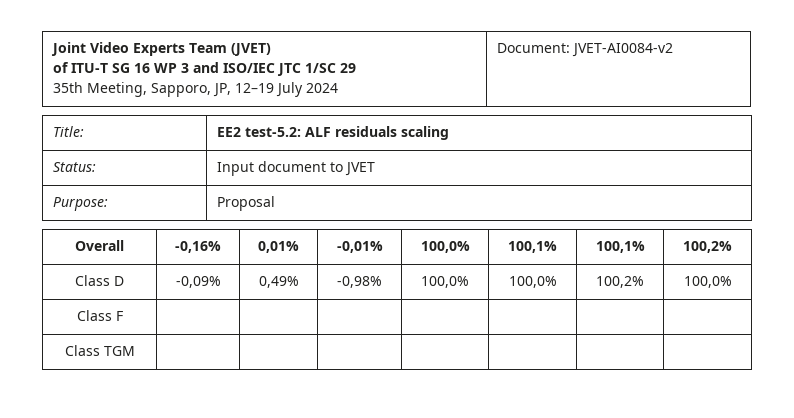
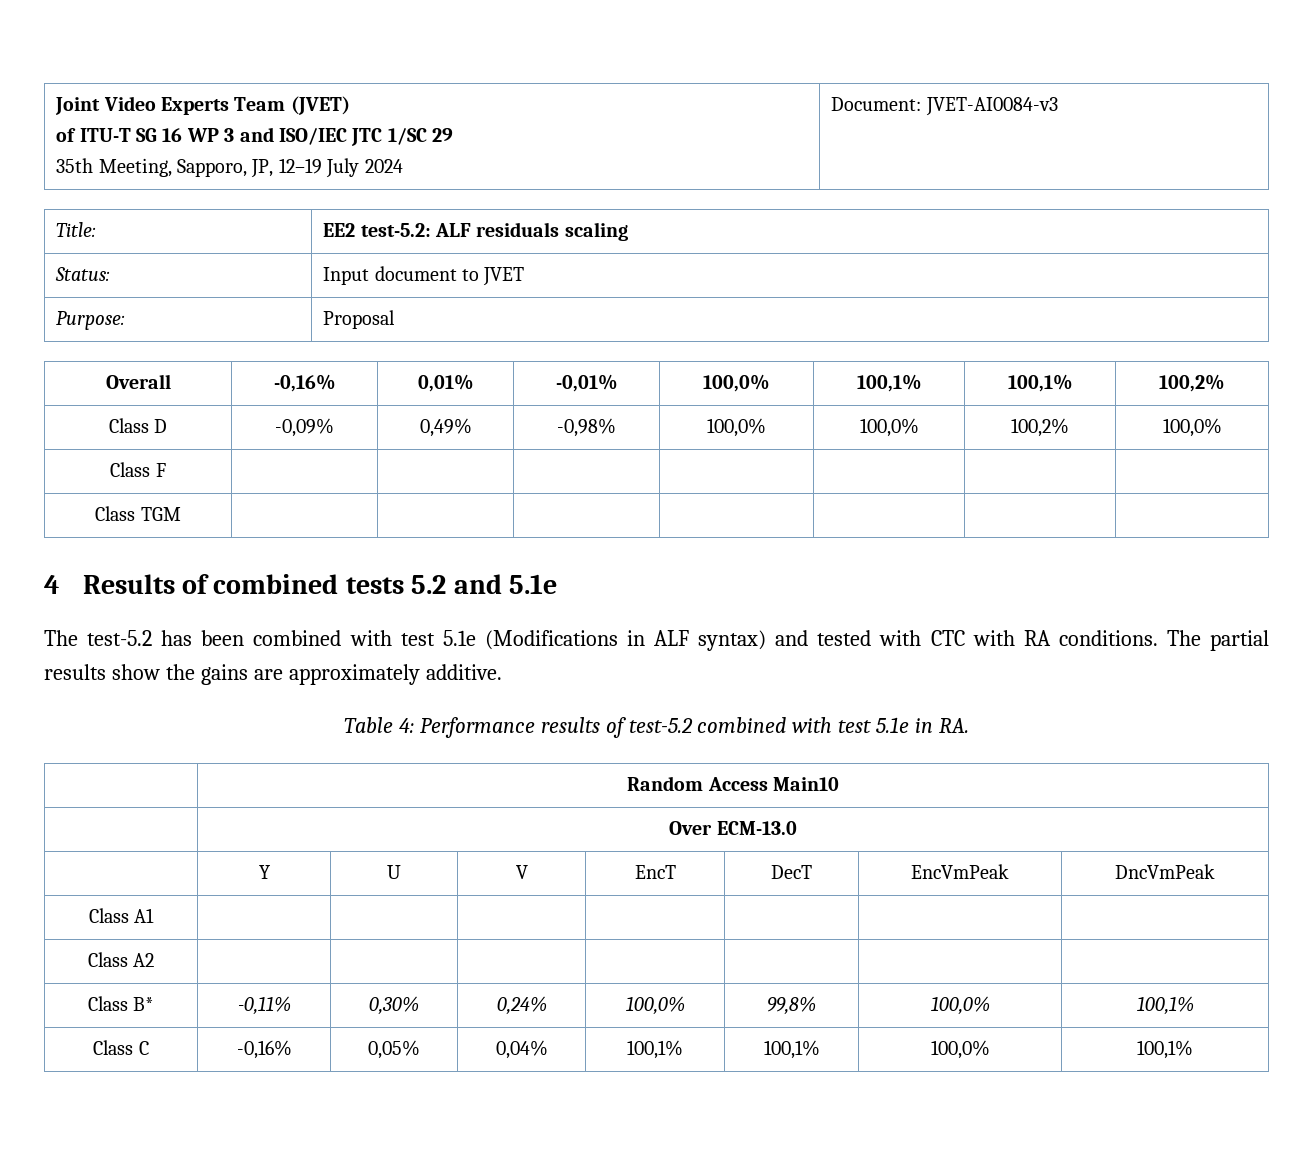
[571,43,673,57] JVET-AI0084-v2 -> [925,97,1058,116] JVET-AI0084-v3
(135, 351) none -> [44,574,558,594] [44,630,1269,651] [44,664,502,685] [343,717,970,738] [627,776,839,791] [669,821,797,835] [258,865,271,879] [387,865,401,879] [515,865,528,879] [634,865,676,879] [771,865,812,879] [911,864,1009,879] [1115,864,1215,879] [88,908,155,923] [87,952,155,967] [87,996,155,1011] [237,996,291,1015] [369,996,419,1015] [496,996,547,1015] [625,996,685,1015] [767,996,816,1015] [930,996,990,1015] [1136,996,1194,1015] [93,1040,149,1055] [236,1040,292,1059] [368,1040,420,1059] [495,1040,548,1059] [627,1040,683,1059] [763,1040,820,1059] [930,1040,990,1059] [1137,1040,1193,1059] // 4 Results of combined tests 5.2 and 5.1e // The test-5.2 has been combined with test 5.1e (Modifications in ALF syntax) and tested with CTC with RA conditions. The partial results show the gains are approximately additive. // Table 4: Performance results of test-5.2 combined with test 5.1e in RA. // | Random Access Main10 // | Over ECM-13.0 // | Y | U | V | EncT | DecT | EncVmPeak | DncVmPeak // Class A1 | | | | | | | // Class A2 | | | | | | | // Class B* | -0,11% | 0,30% | 0,24% | 100,0% | 99,8% | 100,0% | 100,1% // Class C | -0,16% | 0,05% | 0,04% | 100,1% | 100,1% | 100,0% | 100,1%

